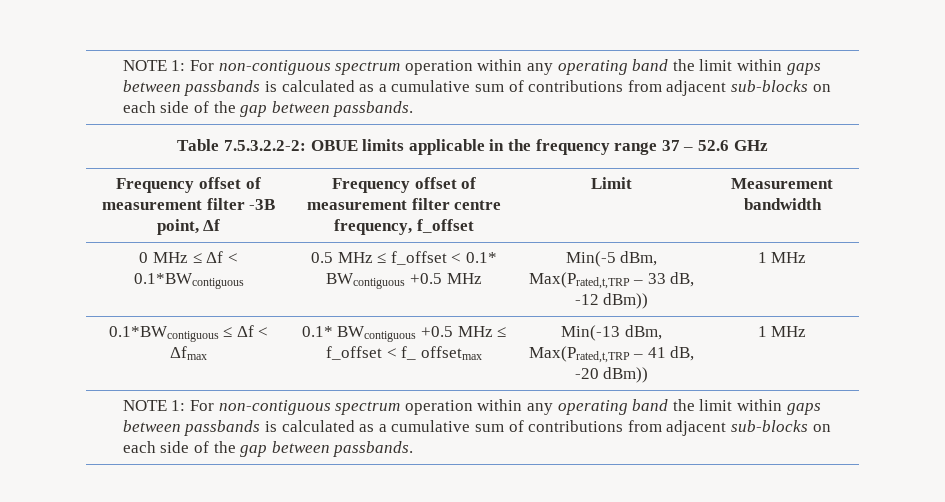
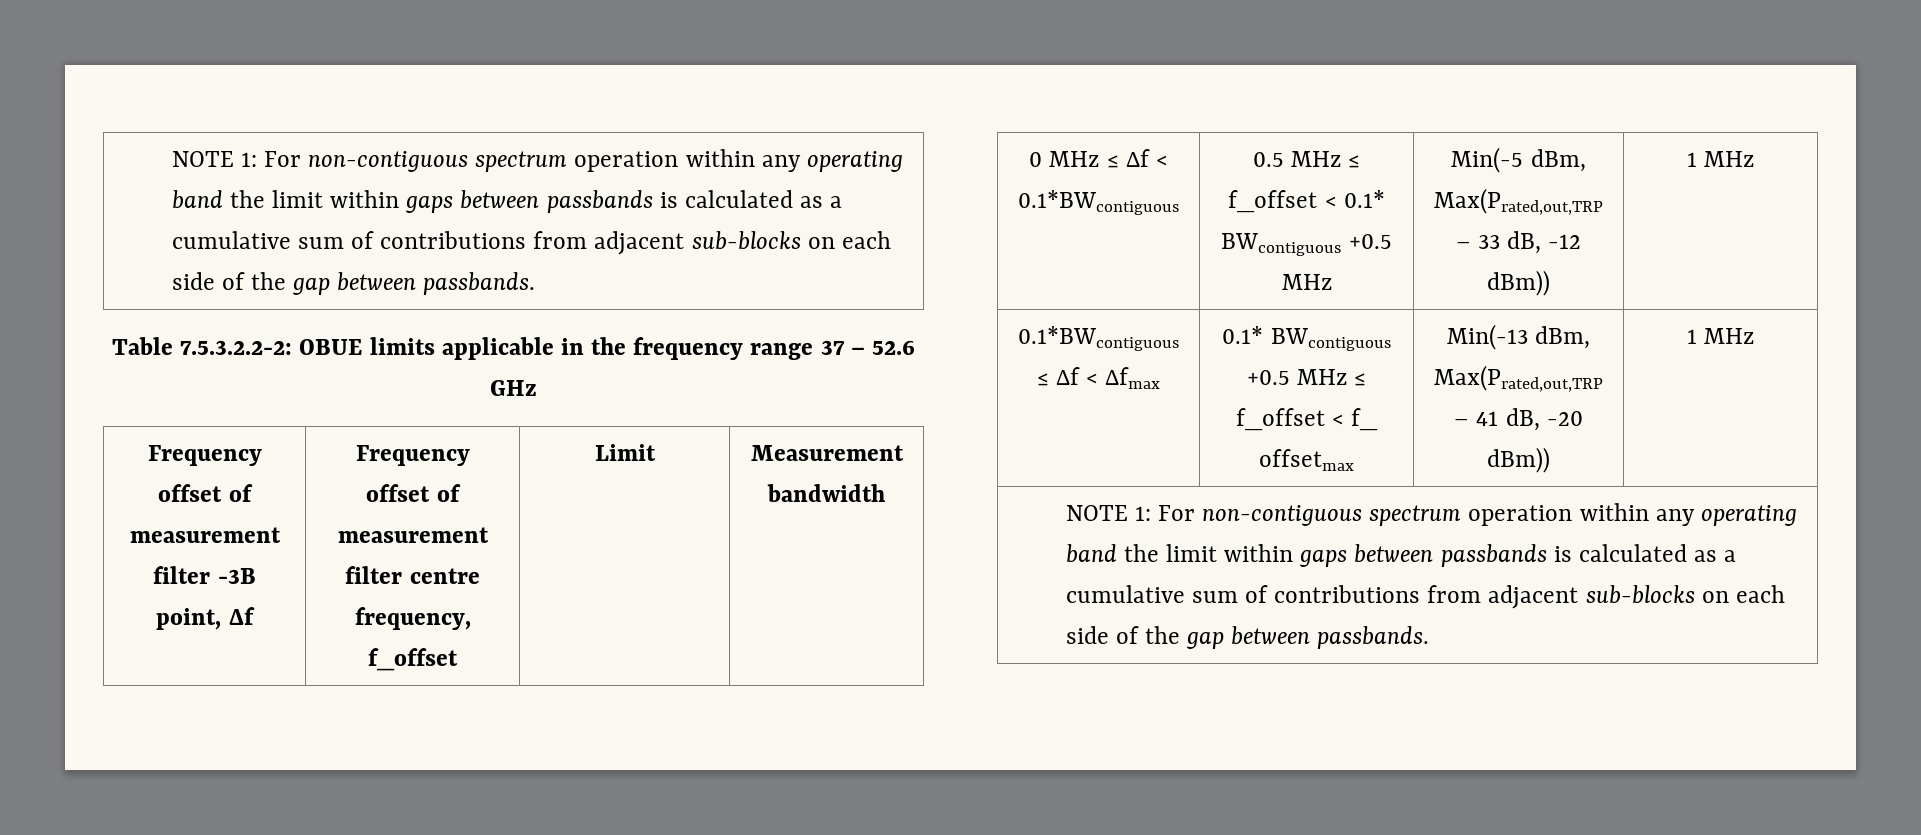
[528,272,630,289] Max(Prated,t,TRP -> [1434,188,1603,215] Max(Prated,out,TRP
[528,346,630,363] Max(Prated,t,TRP -> [1434,365,1603,392] Max(Prated,out,TRP

